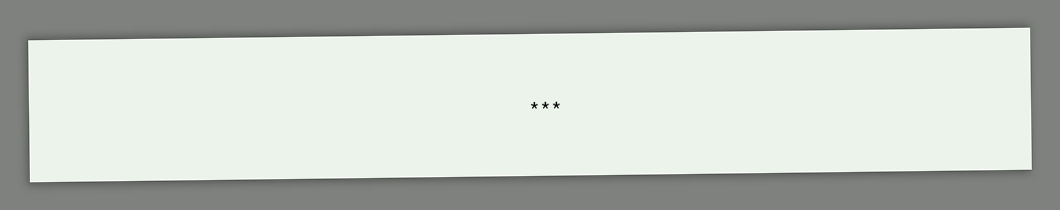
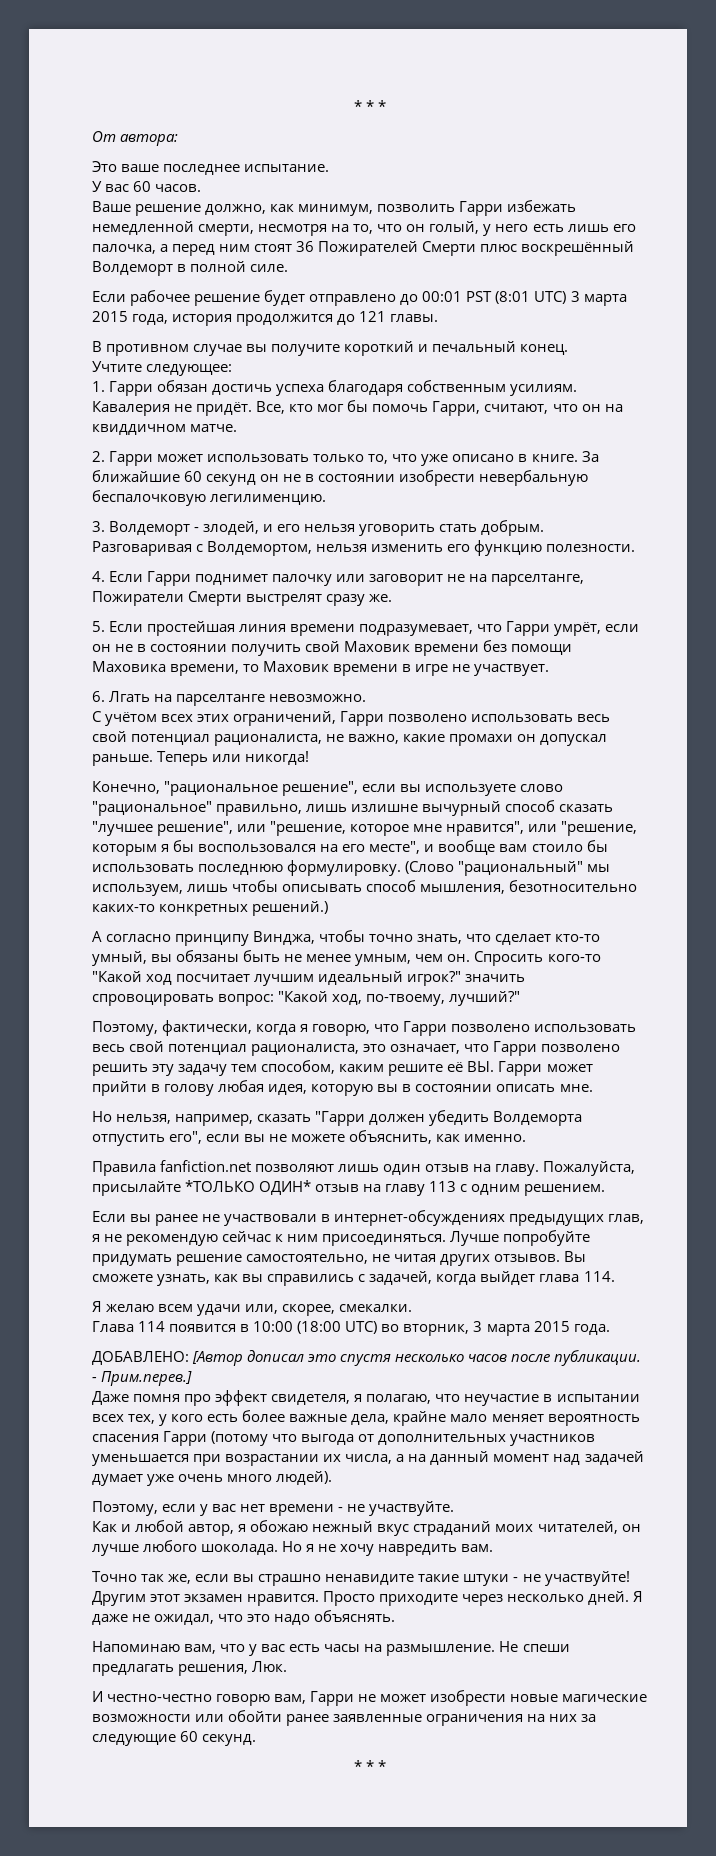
[529,101,562,114] * * * -> [353,100,387,112] [92,131,179,146] [92,161,330,175] [92,181,202,192] [92,200,577,216] [92,221,636,236] [92,241,635,256] [92,261,289,276] [92,290,627,306] [92,311,439,326] [92,341,569,356] [92,361,233,376] [92,380,578,396] [92,400,623,416] [92,424,238,435] [92,451,599,466] [92,470,589,486] [92,490,327,506] [92,520,545,536] [92,540,636,556] [92,571,585,586] [92,591,393,606] [92,621,640,636] [92,640,573,656] [92,661,550,676] [92,691,367,706] [92,711,611,726] [92,731,608,746] [92,751,310,766] [92,781,564,796] [92,800,614,816] [92,821,638,836] [92,840,608,856] [92,860,611,876] [92,880,638,896] [92,901,329,916] [92,930,601,946] [92,950,601,966] [92,971,526,986] [92,991,521,1006] [92,1020,637,1036] [92,1041,621,1056] [92,1060,593,1076] [92,1080,593,1096] [92,1110,583,1126] [92,1130,527,1146] [92,1160,636,1176] [92,1180,606,1196] [92,1210,645,1226] [92,1230,591,1246] [92,1251,587,1266] [92,1271,615,1286] [92,1301,413,1316] [92,1321,610,1336] [92,1350,642,1366] [92,1371,193,1386] [92,1390,640,1406] [92,1410,640,1426] [92,1431,596,1446] [92,1451,644,1466] [92,1471,333,1486] [92,1501,455,1516] [92,1520,641,1536] [92,1540,494,1556] [92,1571,630,1586] [92,1591,644,1606] [92,1610,396,1625] [92,1641,570,1656] [92,1661,288,1676] [92,1690,648,1706] [92,1710,597,1726] [92,1731,257,1746] [353,1760,387,1772] * * * // От автора: // Это ваше последнее испытание. // У вас 60 часов. // Ваше решение должно, как минимум, позволить Гарри избежать немедленной смерти, несмотря на то, что он голый, у него есть лишь его палочка, а перед ним стоят 36 Пожирателей Смерти плюс воскрешённый Волдеморт в полной силе. // Если рабочее решение будет отправлено до 00:01 PST (8:01 UTC) 3 марта 2015 года, история продолжится до 121 главы. // В противном случае вы получите короткий и печальный конец. // Учтите следующее: // 1. Гарри обязан достичь успеха благодаря собственным усилиям. Кавалерия не придёт. Все, кто мог бы помочь Гарри, считают, что он на квиддичном матче. // 2. Гарри может использовать только то, что уже описано в книге. За ближайшие 60 секунд он не в состоянии изобрести невербальную беспалочковую легилименцию. // 3. Волдеморт - злодей, и его нельзя уговорить стать добрым. Разговаривая с Волдемортом, нельзя изменить его функцию полезности. // 4. Если Гарри поднимет палочку или заговорит не на парселтанге, Пожиратели Смерти выстрелят сразу же. // 5. Если простейшая линия времени подразумевает, что Гарри умрёт, если он не в состоянии получить свой Маховик времени без помощи Маховика времени, то Маховик времени в игре не участвует. // 6. Лгать на парселтанге невозможно. // С учётом всех этих ограничений, Гарри позволено использовать весь свой потенциал рационалиста, не важно, какие промахи он допускал раньше. Теперь или никогда! // Конечно, "рациональное решение", если вы используете слово "рациональное" правильно, лишь излишне вычурный способ сказать "лучшее решение", или "решение, которое мне нравится", или "решение, которым я бы воспользовался на его месте", и вообще вам стоило бы использовать последнюю формулировку. (Слово "рациональный" мы используем, лишь чтобы описывать способ мышления, безотносительно каких-то конкретных решений.) // А согласно принципу Винджа, чтобы точно знать, что сделает кто-то умный, вы обязаны быть не менее умным, чем он. Спросить кого-то "Какой ход посчитает лучшим идеальный игрок?" значить спровоцировать вопрос: "Какой ход, по-твоему, лучший?" // Поэтому, фактически, когда я говорю, что Гарри позволено использовать весь свой потенциал рационалиста, это означает, что Гарри позволено решить эту задачу тем способом, каким решите её ВЫ. Гарри может прийти в голову любая идея, которую вы в состоянии описать мне. // Но нельзя, например, сказать "Гарри должен убедить Волдеморта отпустить его", если вы не можете объяснить, как именно. // Правила fanfiction.net позволяют лишь один отзыв на главу. Пожалуйста, присылайте *ТОЛЬКО ОДИН* отзыв на главу 113 с одним решением. // Если вы ранее не участвовали в интернет-обсуждениях предыдущих глав, я не рекомендую сейчас к ним присоединяться. Лучше попробуйте придумать решение самостоятельно, не читая других отзывов. Вы сможете узнать, как вы справились с задачей, когда выйдет глава 114. // Я желаю всем удачи или, скорее, смекалки. // Глава 114 появится в 10:00 (18:00 UTC) во вторник, 3 марта 2015 года. // ДОБАВЛЕНО: [Автор дописал это спустя несколько часов после публикации. - Прим.перев.] // Даже помня про эффект свидетеля, я полагаю, что неучастие в испытании всех тех, у кого есть более важные дела, крайне мало меняет вероятность спасения Гарри (потому что выгода от дополнительных участников уменьшается при возрастании их числа, а на данный момент над задачей думает уже очень много людей). // Поэтому, если у вас нет времени - не участвуйте. // Как и любой автор, я обожаю нежный вкус страданий моих читателей, он лучше любого шоколада. Но я не хочу навредить вам. // Точно так же, если вы страшно ненавидите такие штуки - не участвуйте! Другим этот экзамен нравится. Просто приходите через несколько дней. Я даже не ожидал, что это надо объяснять. // Напоминаю вам, что у вас есть часы на размышление. Не спеши предлагать решения, Люк. // И честно-честно говорю вам, Гарри не может изобрести новые магические возможности или обойти ранее заявленные ограничения на них за следующие 60 секунд. // * * *

